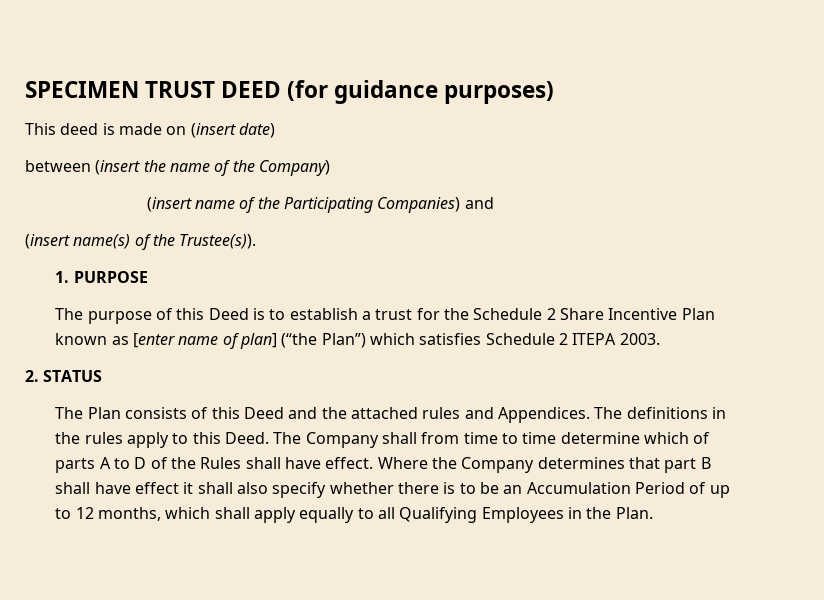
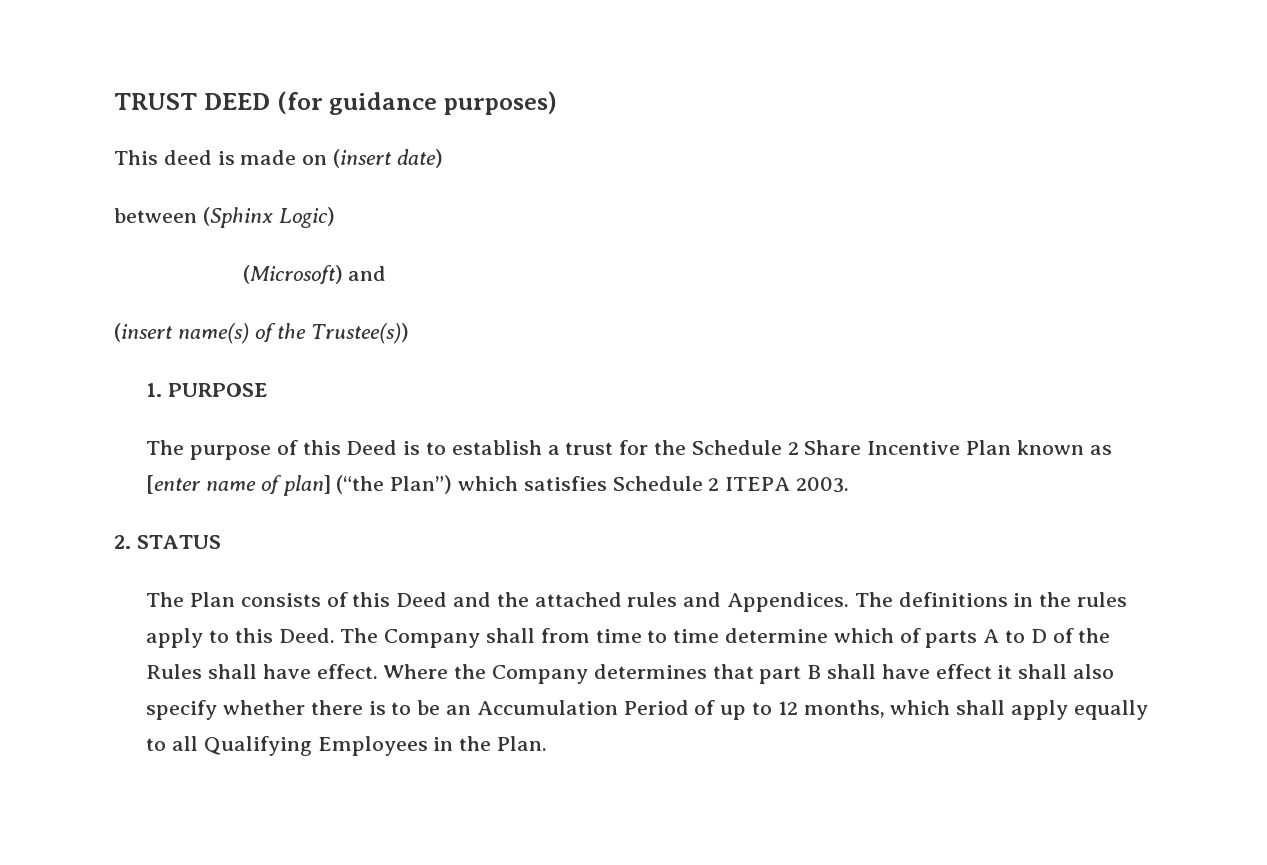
[25,81,139,98] SPECIMEN -> (114, 101) none
[95,160,330,176] [146,197,461,213] (insert the name of the Company) // (insert name of the Participating Companies) -> [202,207,335,228] [242,265,343,285] (Sphinx Logic) // (Microsoft)
[179,234,257,249] Trustee(s)). -> [311,323,410,344] Trustee(s))

